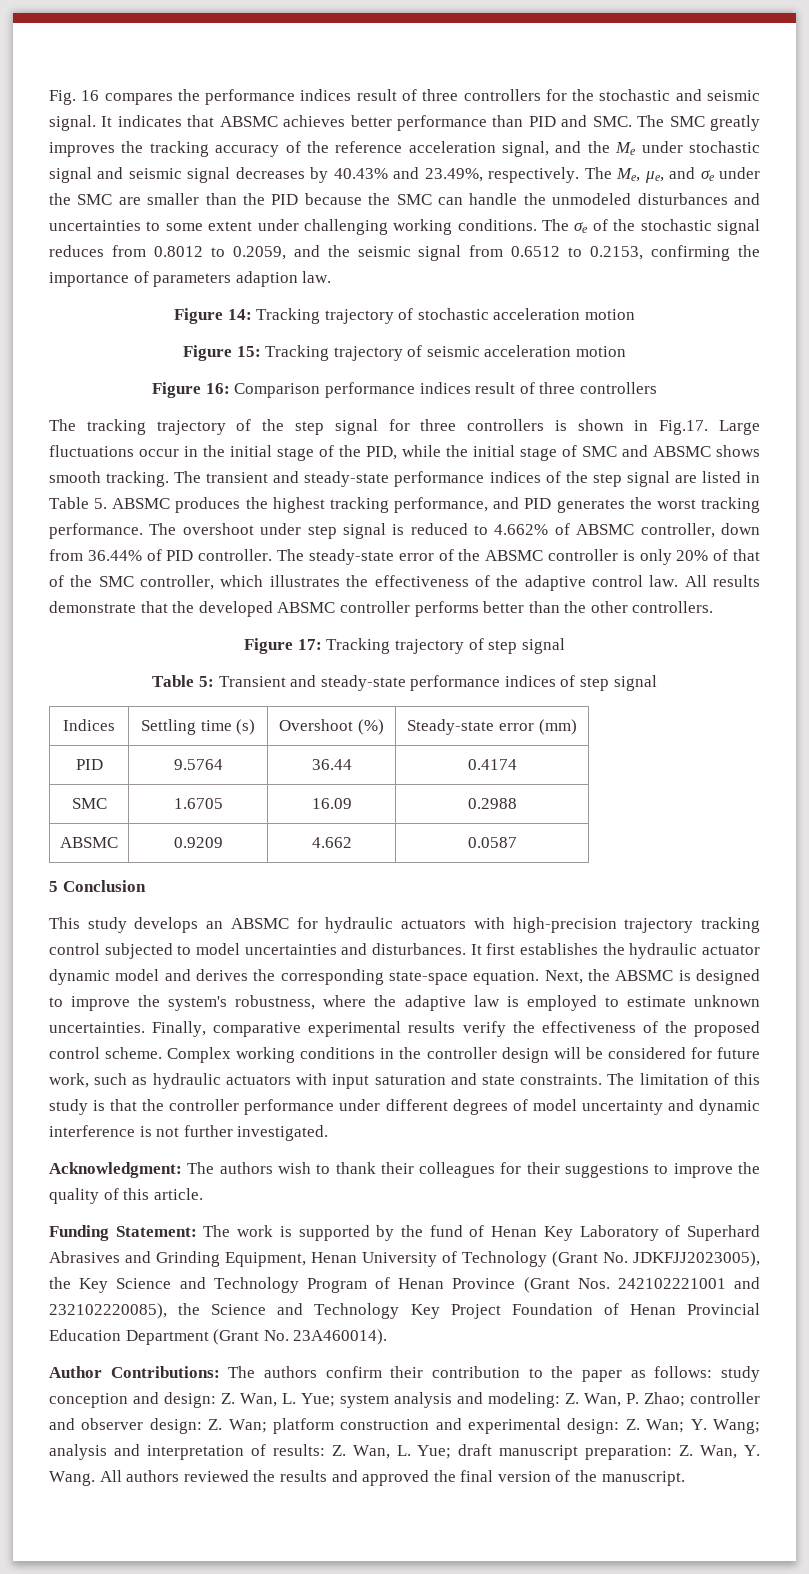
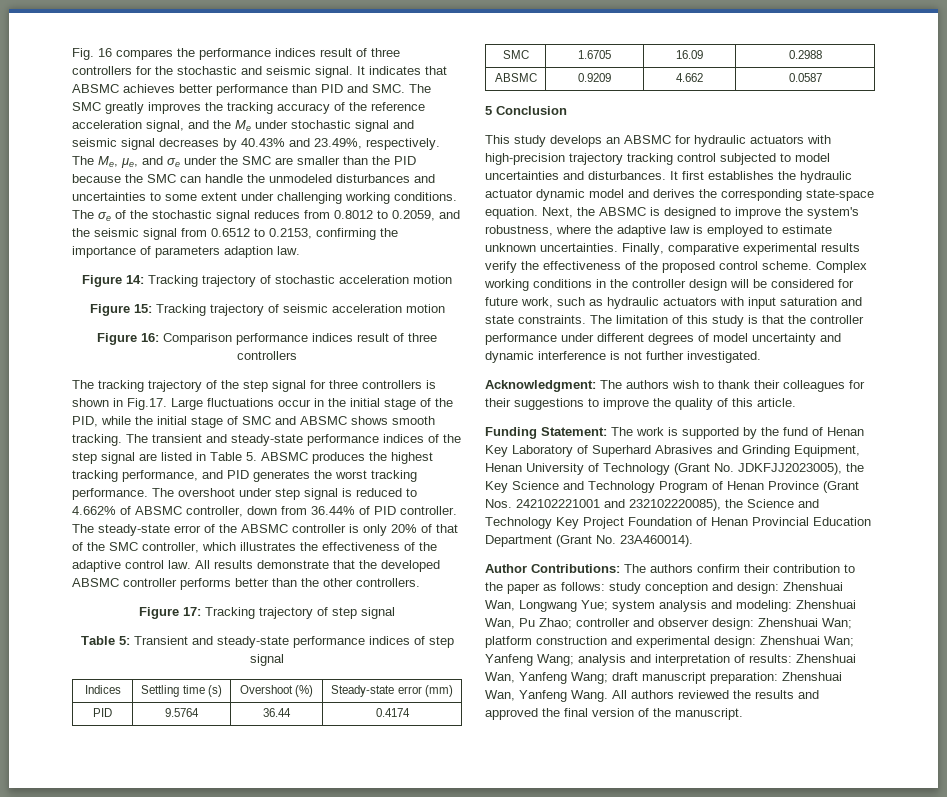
[221,1393,296,1407] Z. Wan, L. -> [783,582,843,591] [485,600,577,612] Zhenshuai Wan, Longwang
[565,1393,639,1407] Z. Wan, P. -> [796,600,856,609] [485,618,535,629] Zhenshuai Wan, Pu
[208,1419,223,1430] Z. -> [758,618,818,627] Zhenshuai
[625,1419,707,1433] Z. Wan; Y. -> [760,636,854,647] [485,654,533,666] Zhenshuai Wan; Yanfeng
[331,1444,761,1460] Z. Wan, L. Yue; draft manuscript preparation: Z. Wan, Y. -> [796,654,856,663] [485,672,842,684] [485,690,567,702] Zhenshuai Wan, Yanfeng Wang; draft manuscript preparation: Zhenshuai Wan, Yanfeng

